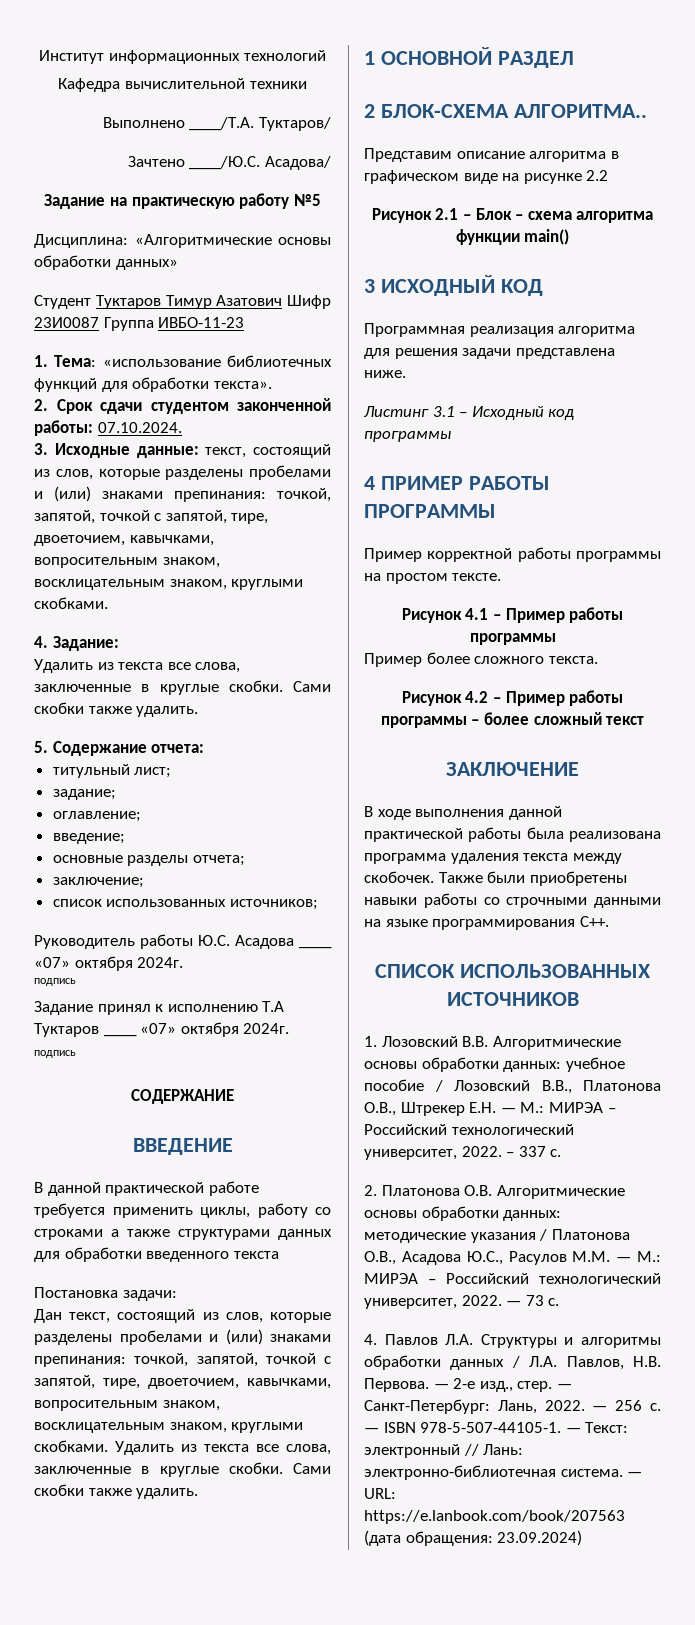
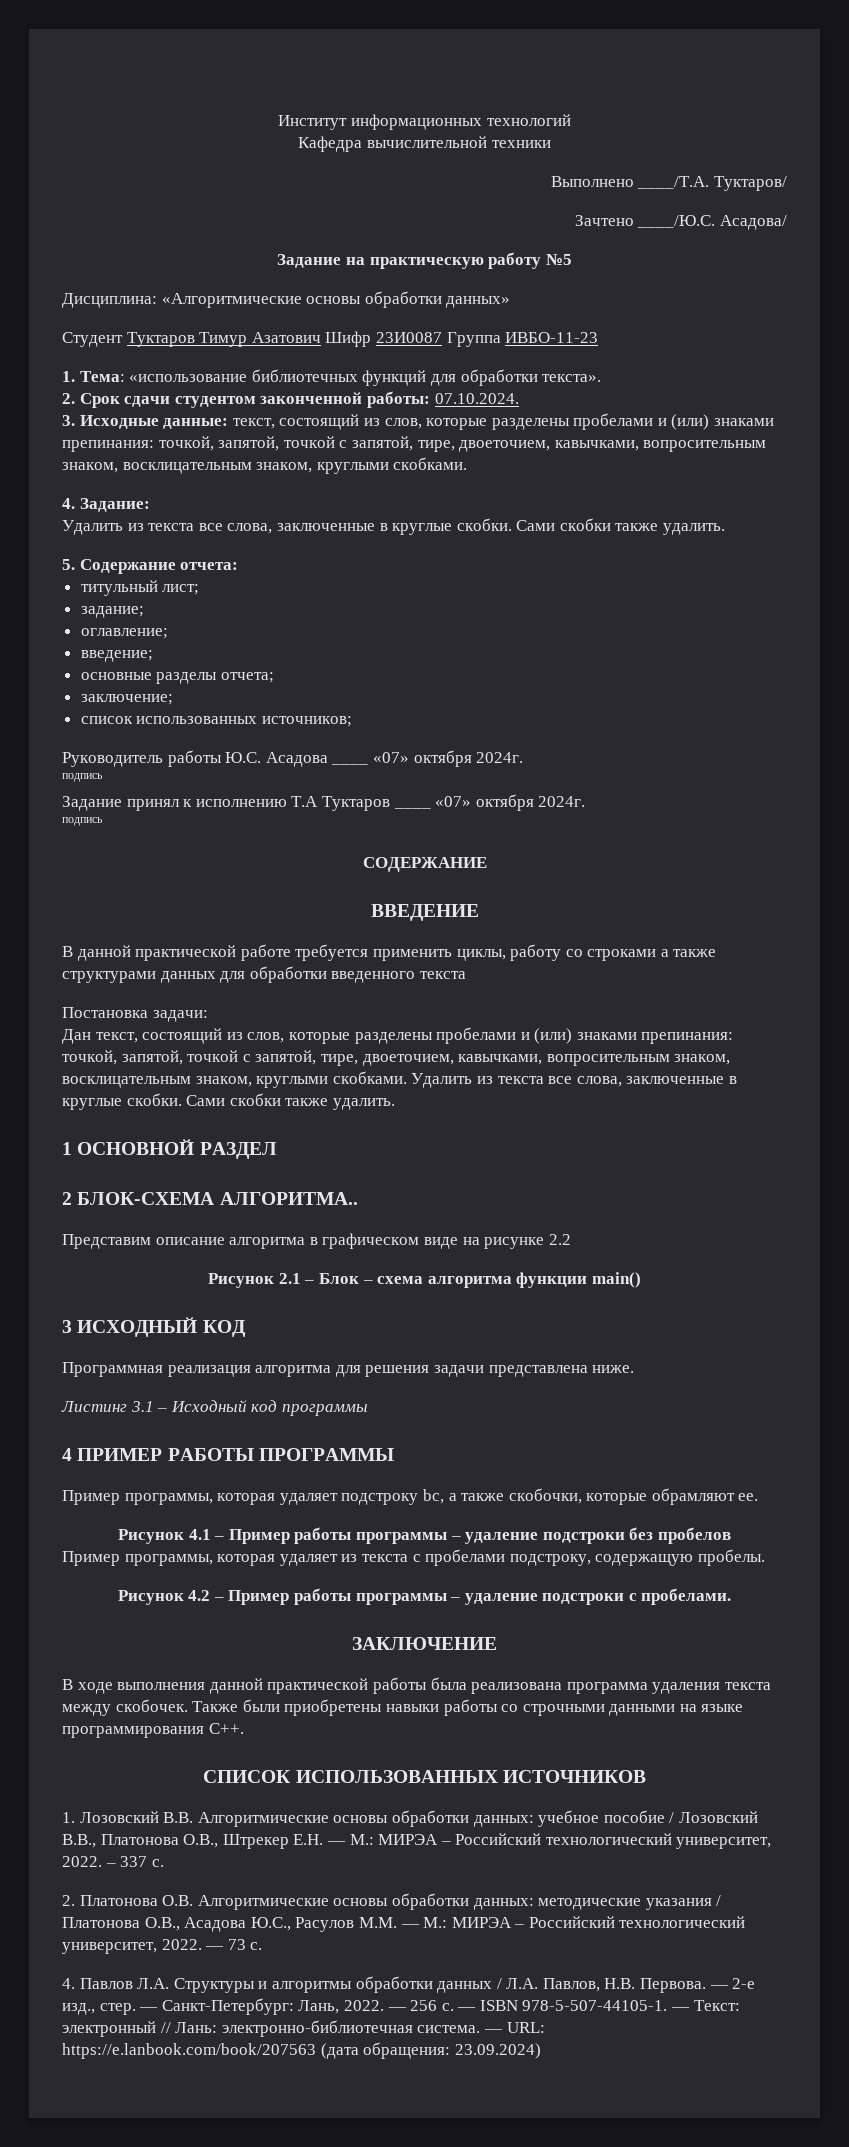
[427,547,661,562] [364,573,502,584] корректной работы программы на простом тексте. -> [124,1488,759,1505] программы, которая удаляет подстроку bc, а также скобочки, которые обрамляют ее.
[364,652,598,667] // Пример более сложного текста. -> [450,1527,731,1544] [62,1549,765,1566] – удаление подстроки без пробелов // Пример программы, которая удаляет из текста с пробелами подстроку, содержащую пробелы.
[484,712,645,725] более сложный текст -> [464,1588,732,1605] удаление подстроки с пробелами.

